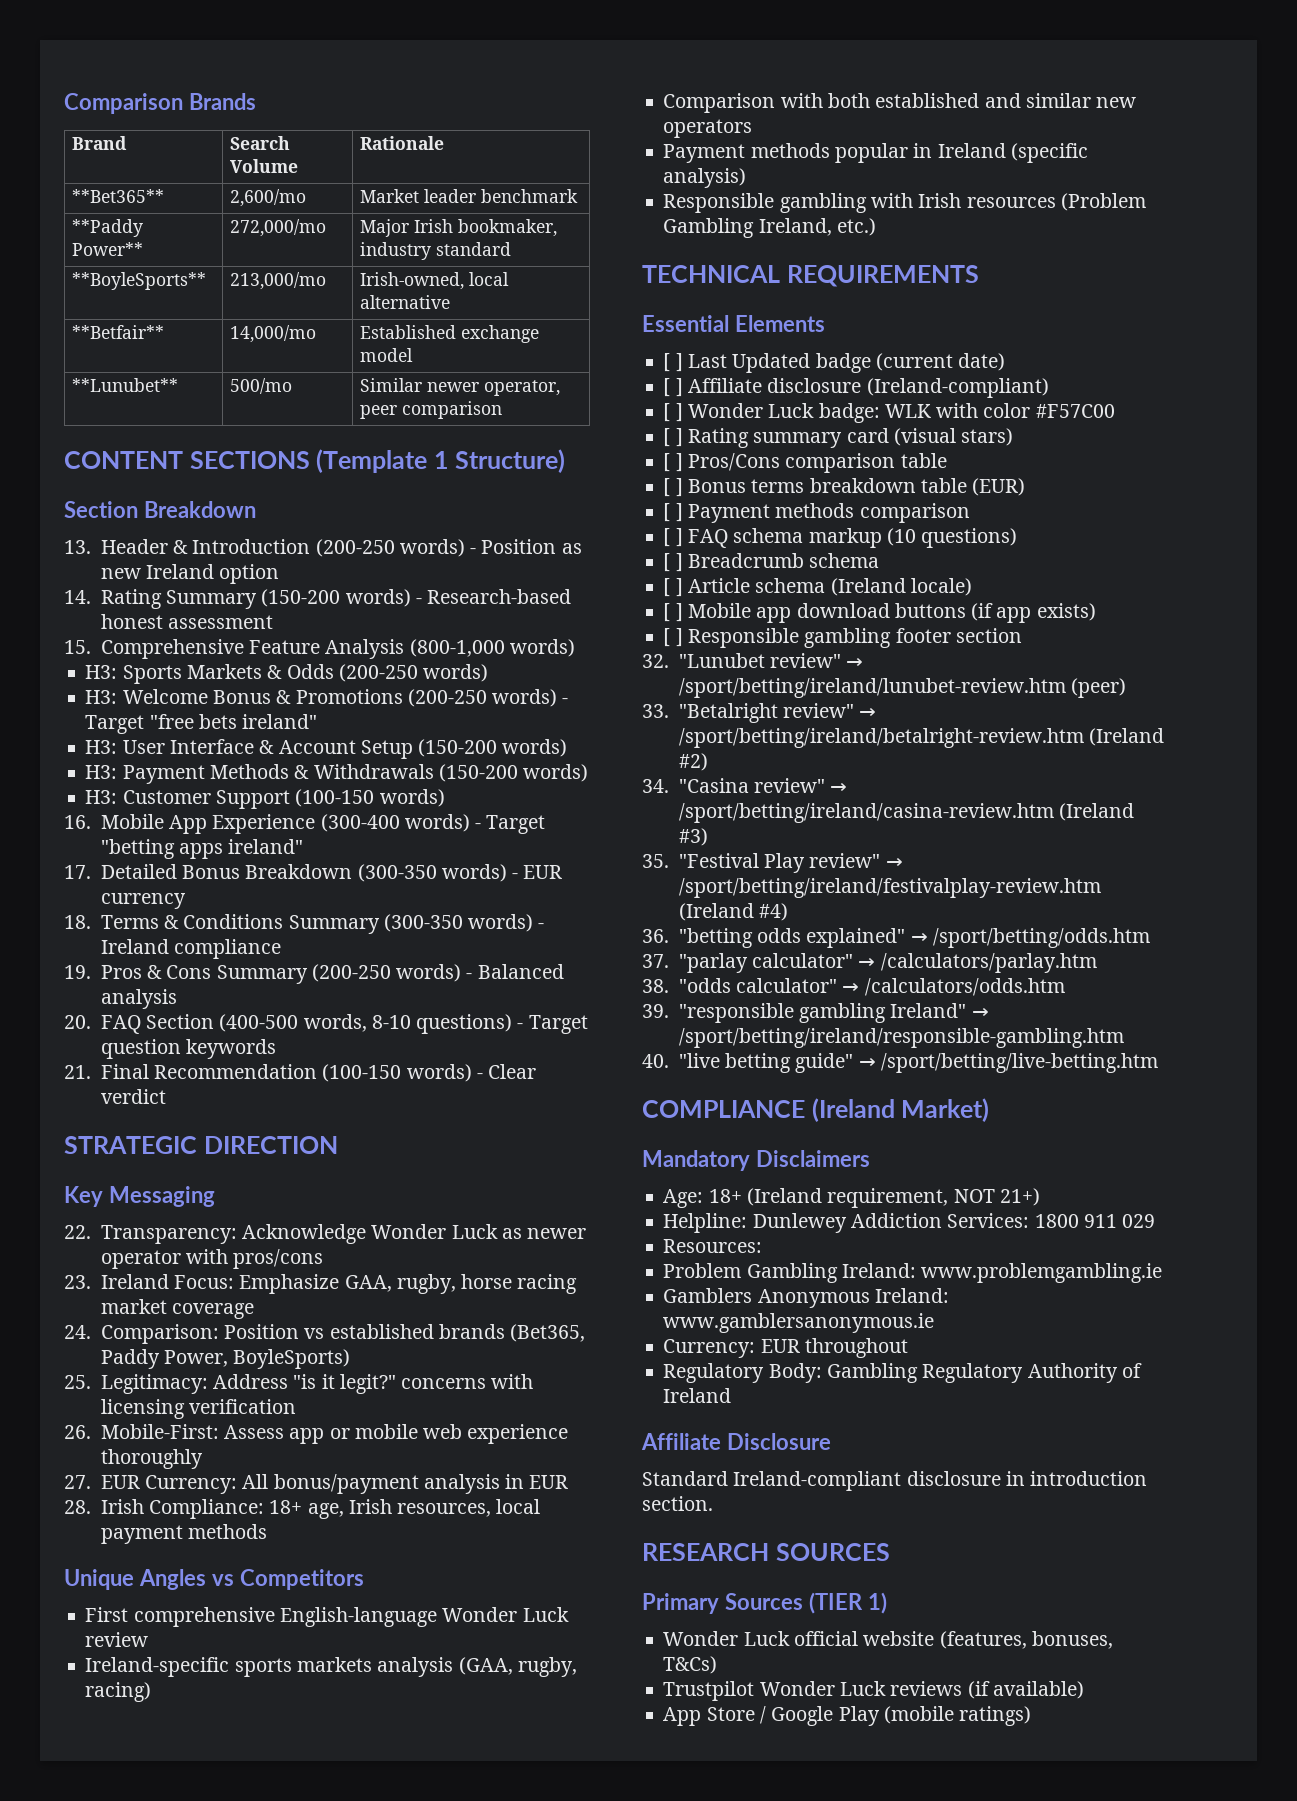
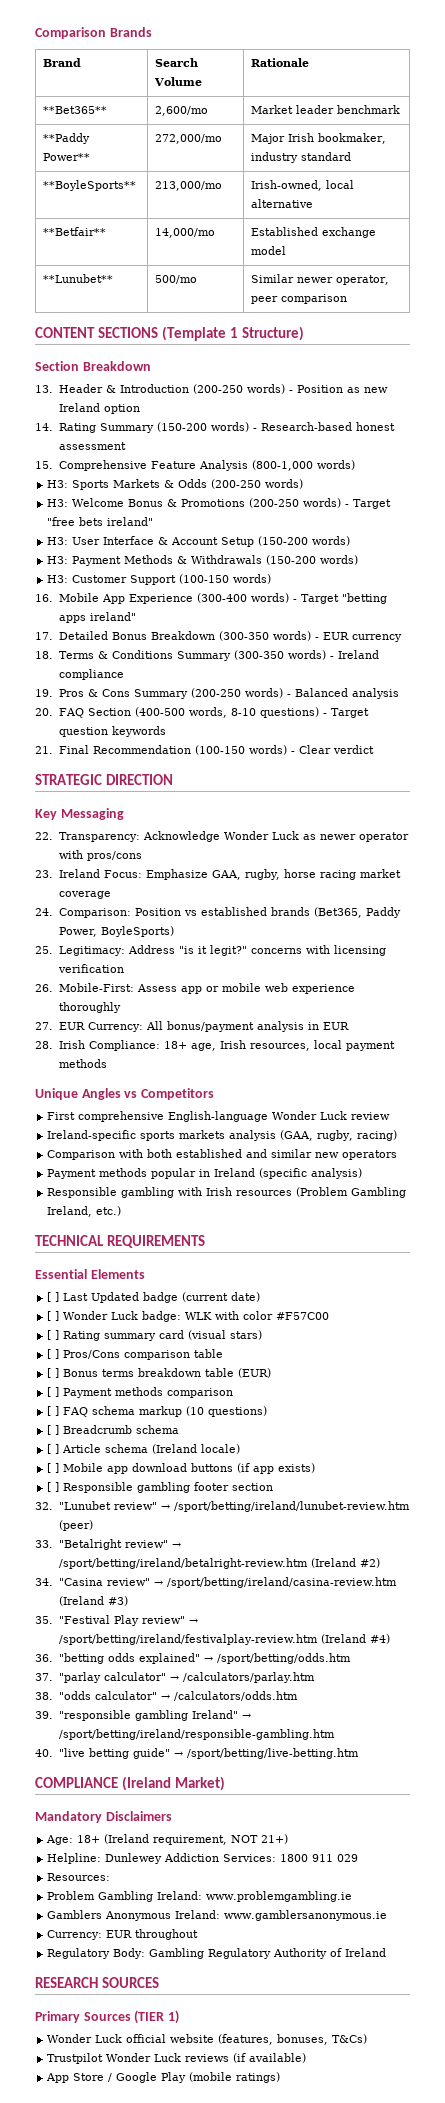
[663,378,1049,398] // [ ] Affiliate disclosure (Ireland-compliant) -> (261, 1297) none
[641,1433,831,1450] [642,1471,1148,1491] [642,1496,713,1511] // Affiliate Disclosure // Standard Ireland-compliant disclosure in introduction section. -> (387, 1952) none

